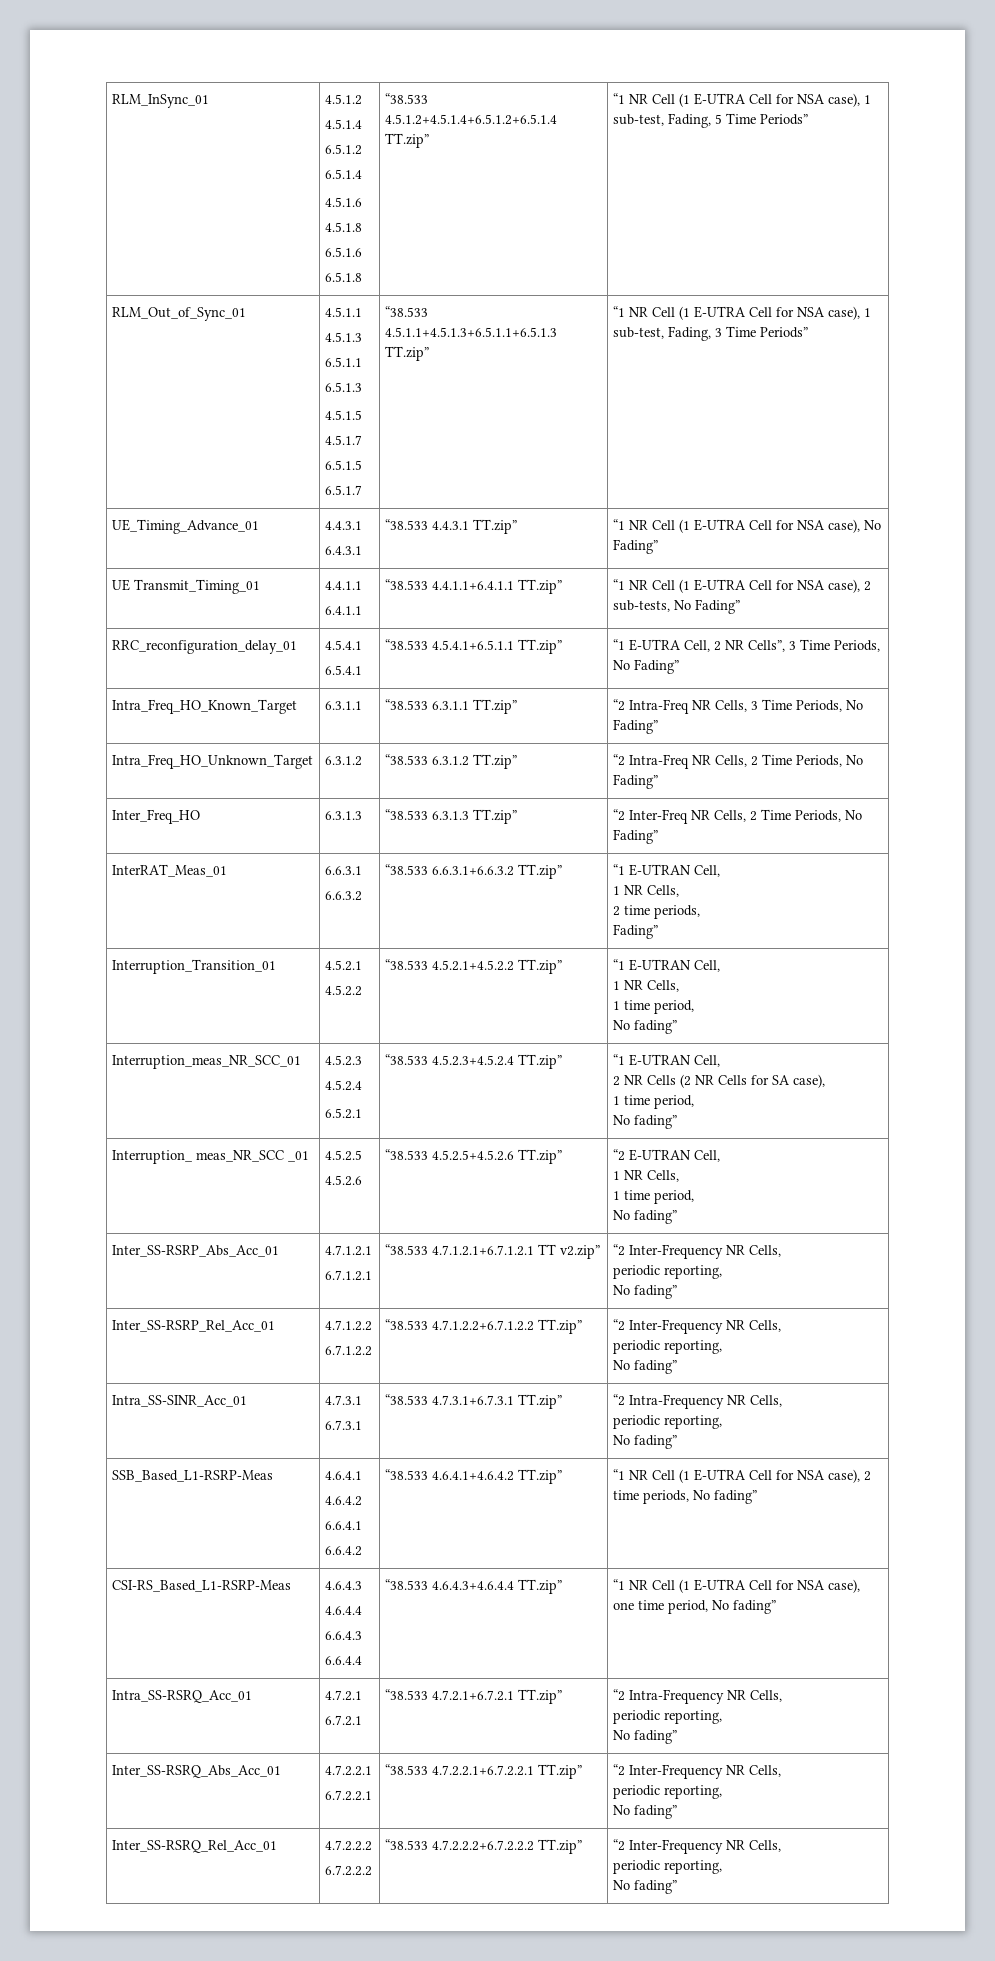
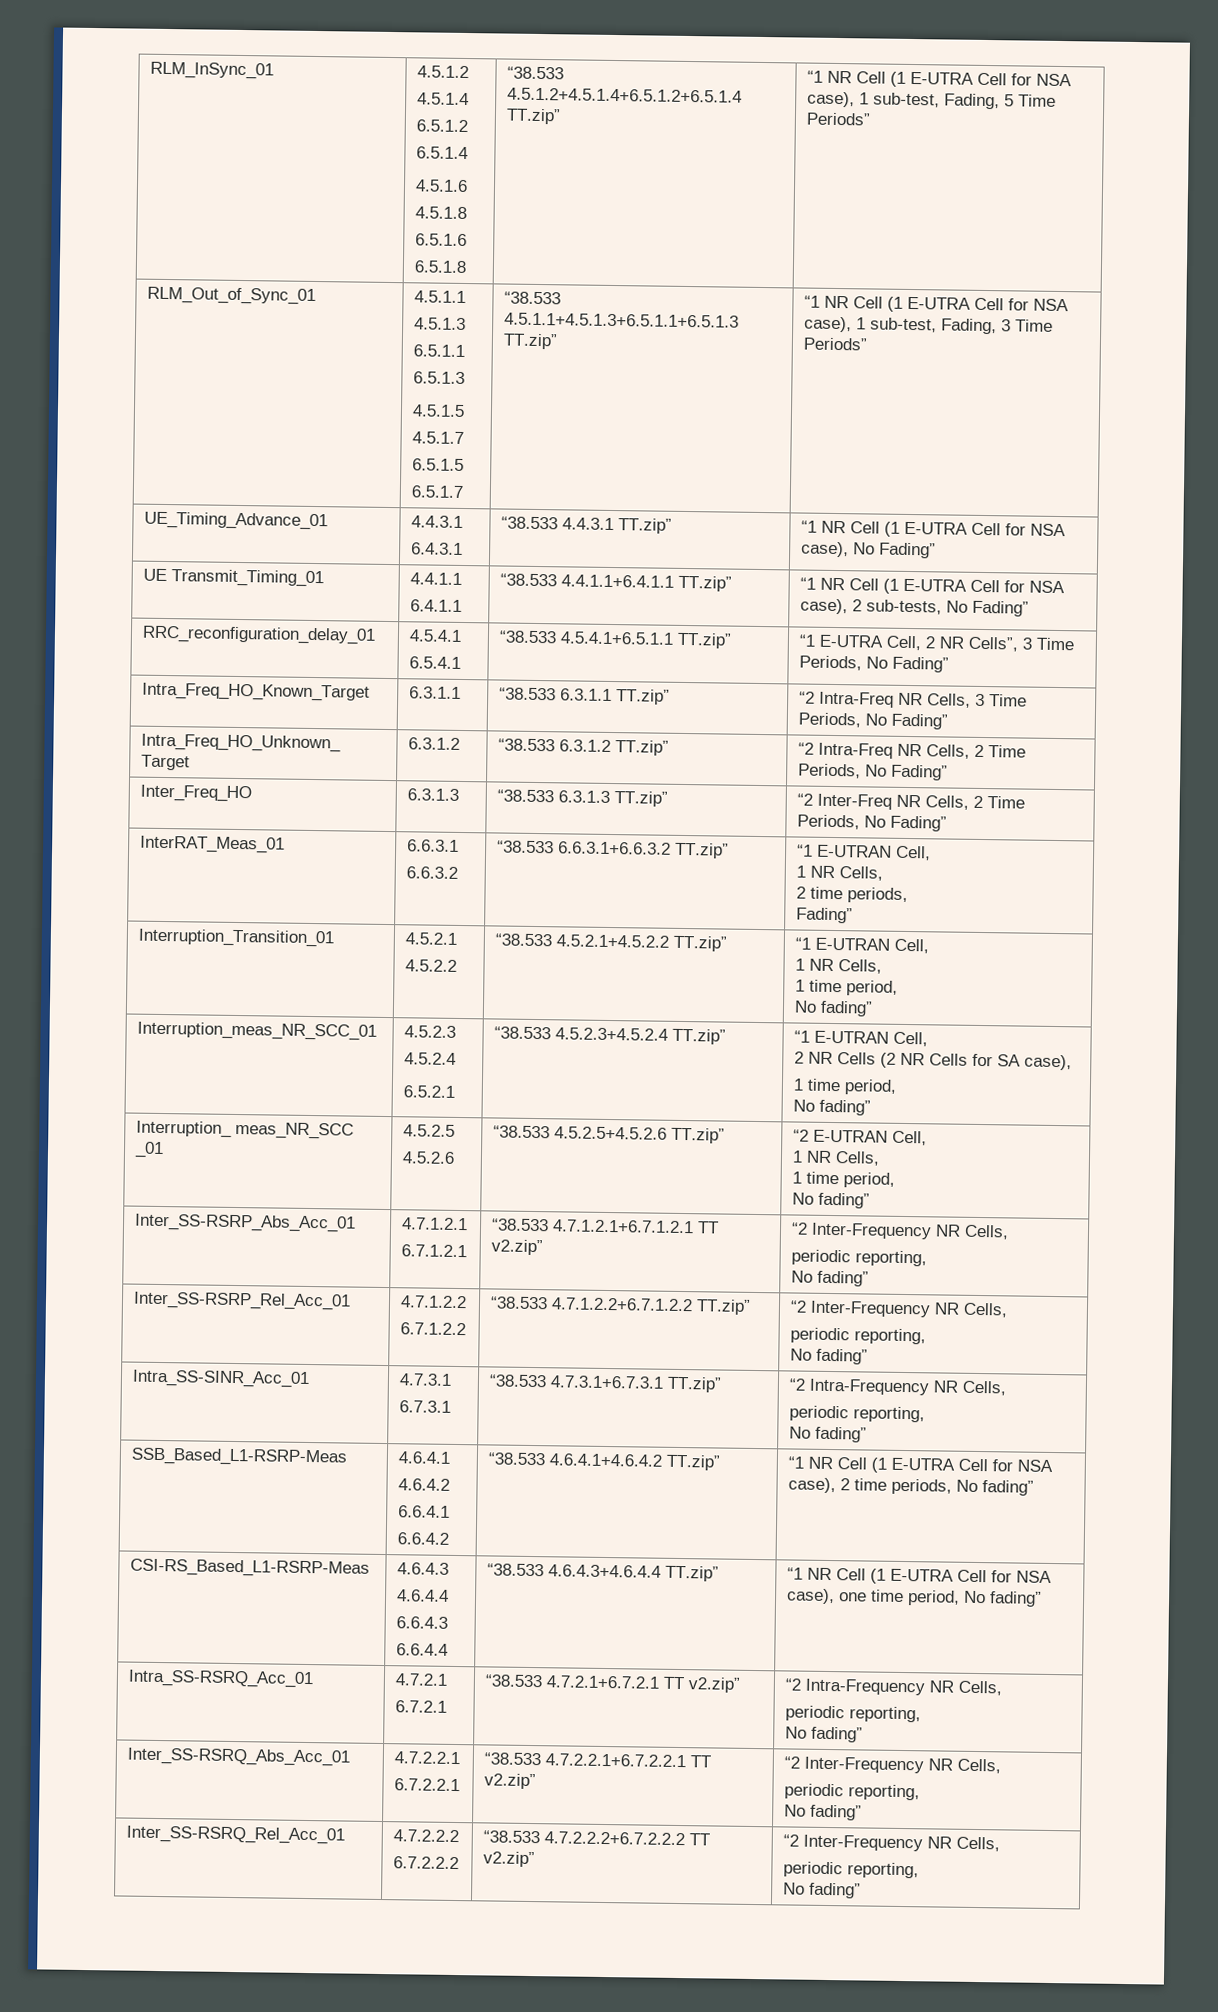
[517,1689,562,1704] TT.zip” -> [663,1676,741,1693] TT v2.zip”
[537,1764,582,1779] TT.zip” -> [690,1755,712,1768] [484,1773,537,1790] TT v2.zip”
[537,1839,582,1854] TT.zip” -> [689,1833,711,1846] [483,1851,536,1868] TT v2.zip”

